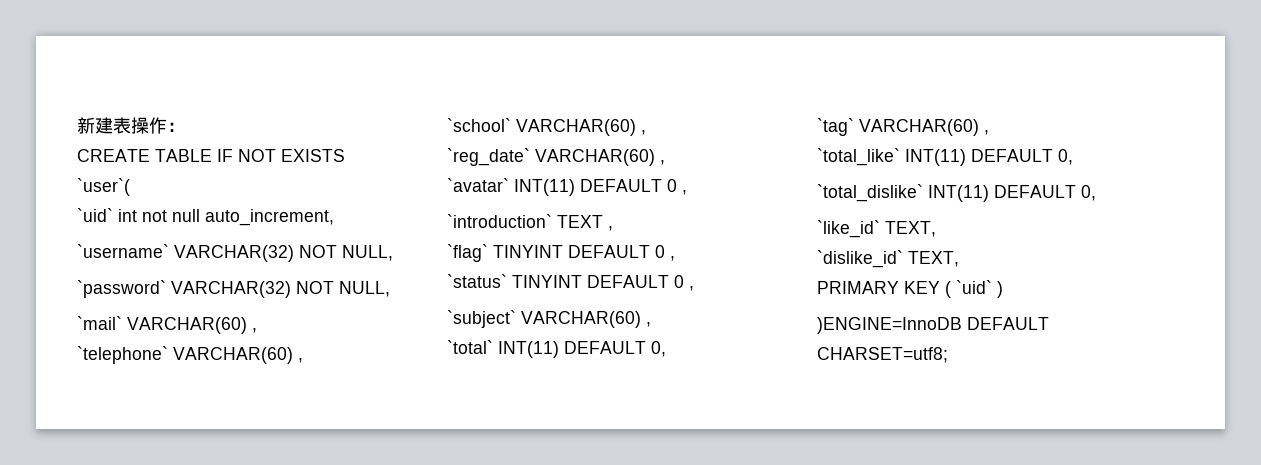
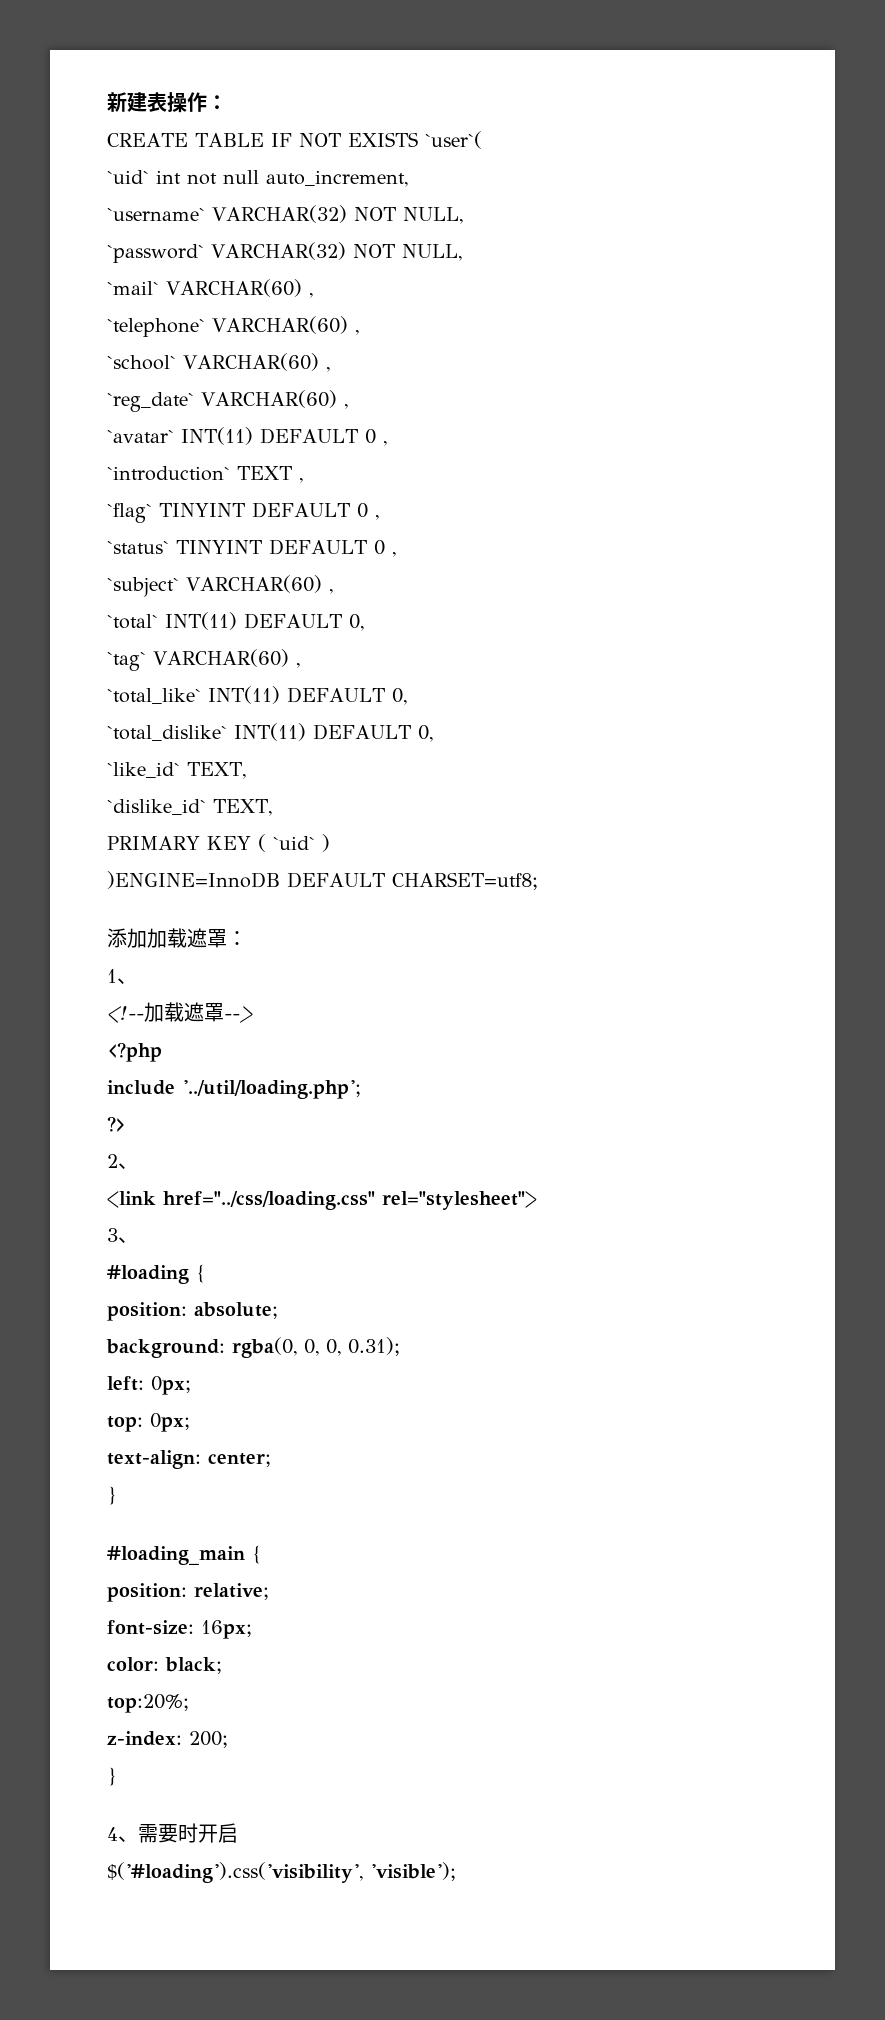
(948, 355) none -> [107,928,247,948] [107,969,137,984] [107,1002,253,1023] [107,1042,162,1062] [107,1080,361,1099] [107,1116,126,1132] [107,1154,138,1169] [107,1191,537,1210] [107,1228,138,1243] [107,1264,206,1284] [107,1302,278,1321] [106,1337,400,1358] [107,1376,191,1395] [107,1413,190,1432] [107,1450,271,1469] [107,1486,117,1505] [107,1545,262,1565] [107,1583,269,1602] [107,1620,252,1639] [107,1657,222,1674] [107,1694,189,1713] [107,1731,228,1748] [107,1767,117,1786] [107,1823,238,1843] [107,1862,456,1883] // 添加加载遮罩： // 1、 // <!--加载遮罩--> // <?php // include '../util/loading.php'; // ?> // 2、 // <link href="../css/loading.css" rel="stylesheet"> // 3、 // #loading { // position: absolute; // background: rgba(0, 0, 0, 0.31); // left: 0px; // top: 0px; // text-align: center; // } // #loading_main { // position: relative; // font-size: 16px; // color: black; // top:20%; // z-index: 200; // } // 4、需要时开启 // $('#loading').css('visibility', 'visible');

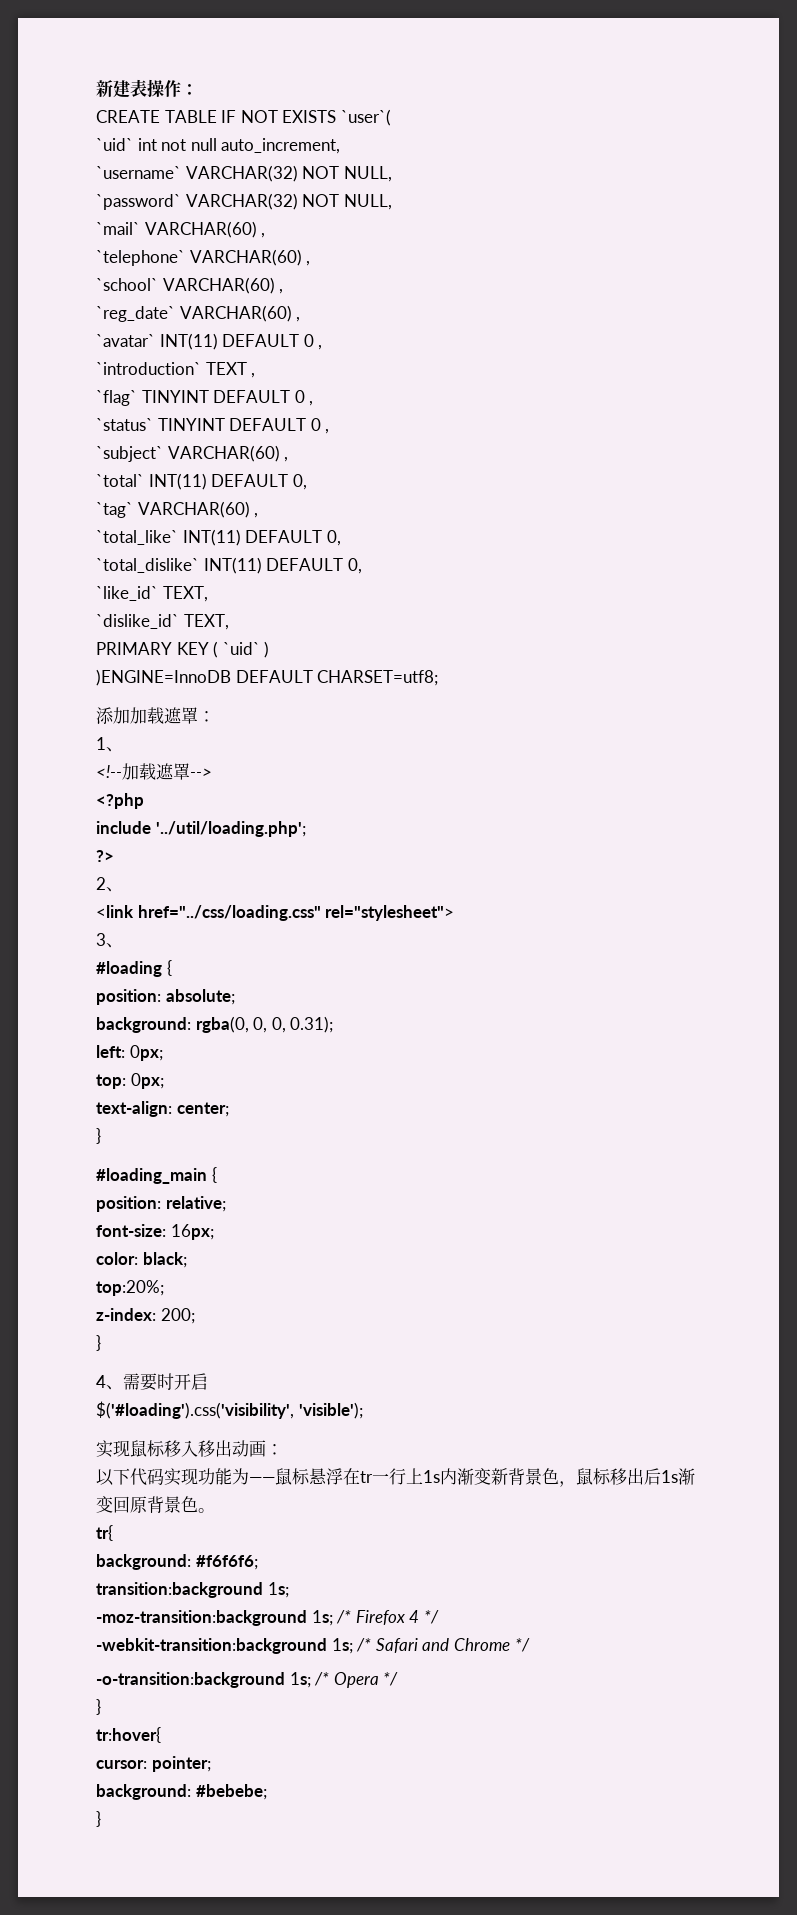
(456, 1871) none -> [96,1440,283,1458] [96,1468,695,1487] [96,1496,215,1514] [96,1525,113,1541] [96,1554,258,1570] [96,1582,289,1598] [96,1610,439,1626] [96,1638,530,1654] [96,1672,399,1688] [96,1699,101,1715] [96,1727,161,1743] [96,1756,211,1772] [96,1784,267,1800] [96,1811,101,1827] // 实现鼠标移入移出动画： // 以下代码实现功能为——鼠标悬浮在tr一行上1s内渐变新背景色，鼠标移出后1s渐变回原背景色。 // tr{ // background: #f6f6f6; // transition:background 1s; // -moz-transition:background 1s; /* Firefox 4 */ // -webkit-transition:background 1s; /* Safari and Chrome */ // -o-transition:background 1s; /* Opera */ // } // tr:hover{ // cursor: pointer; // background: #bebebe; // }

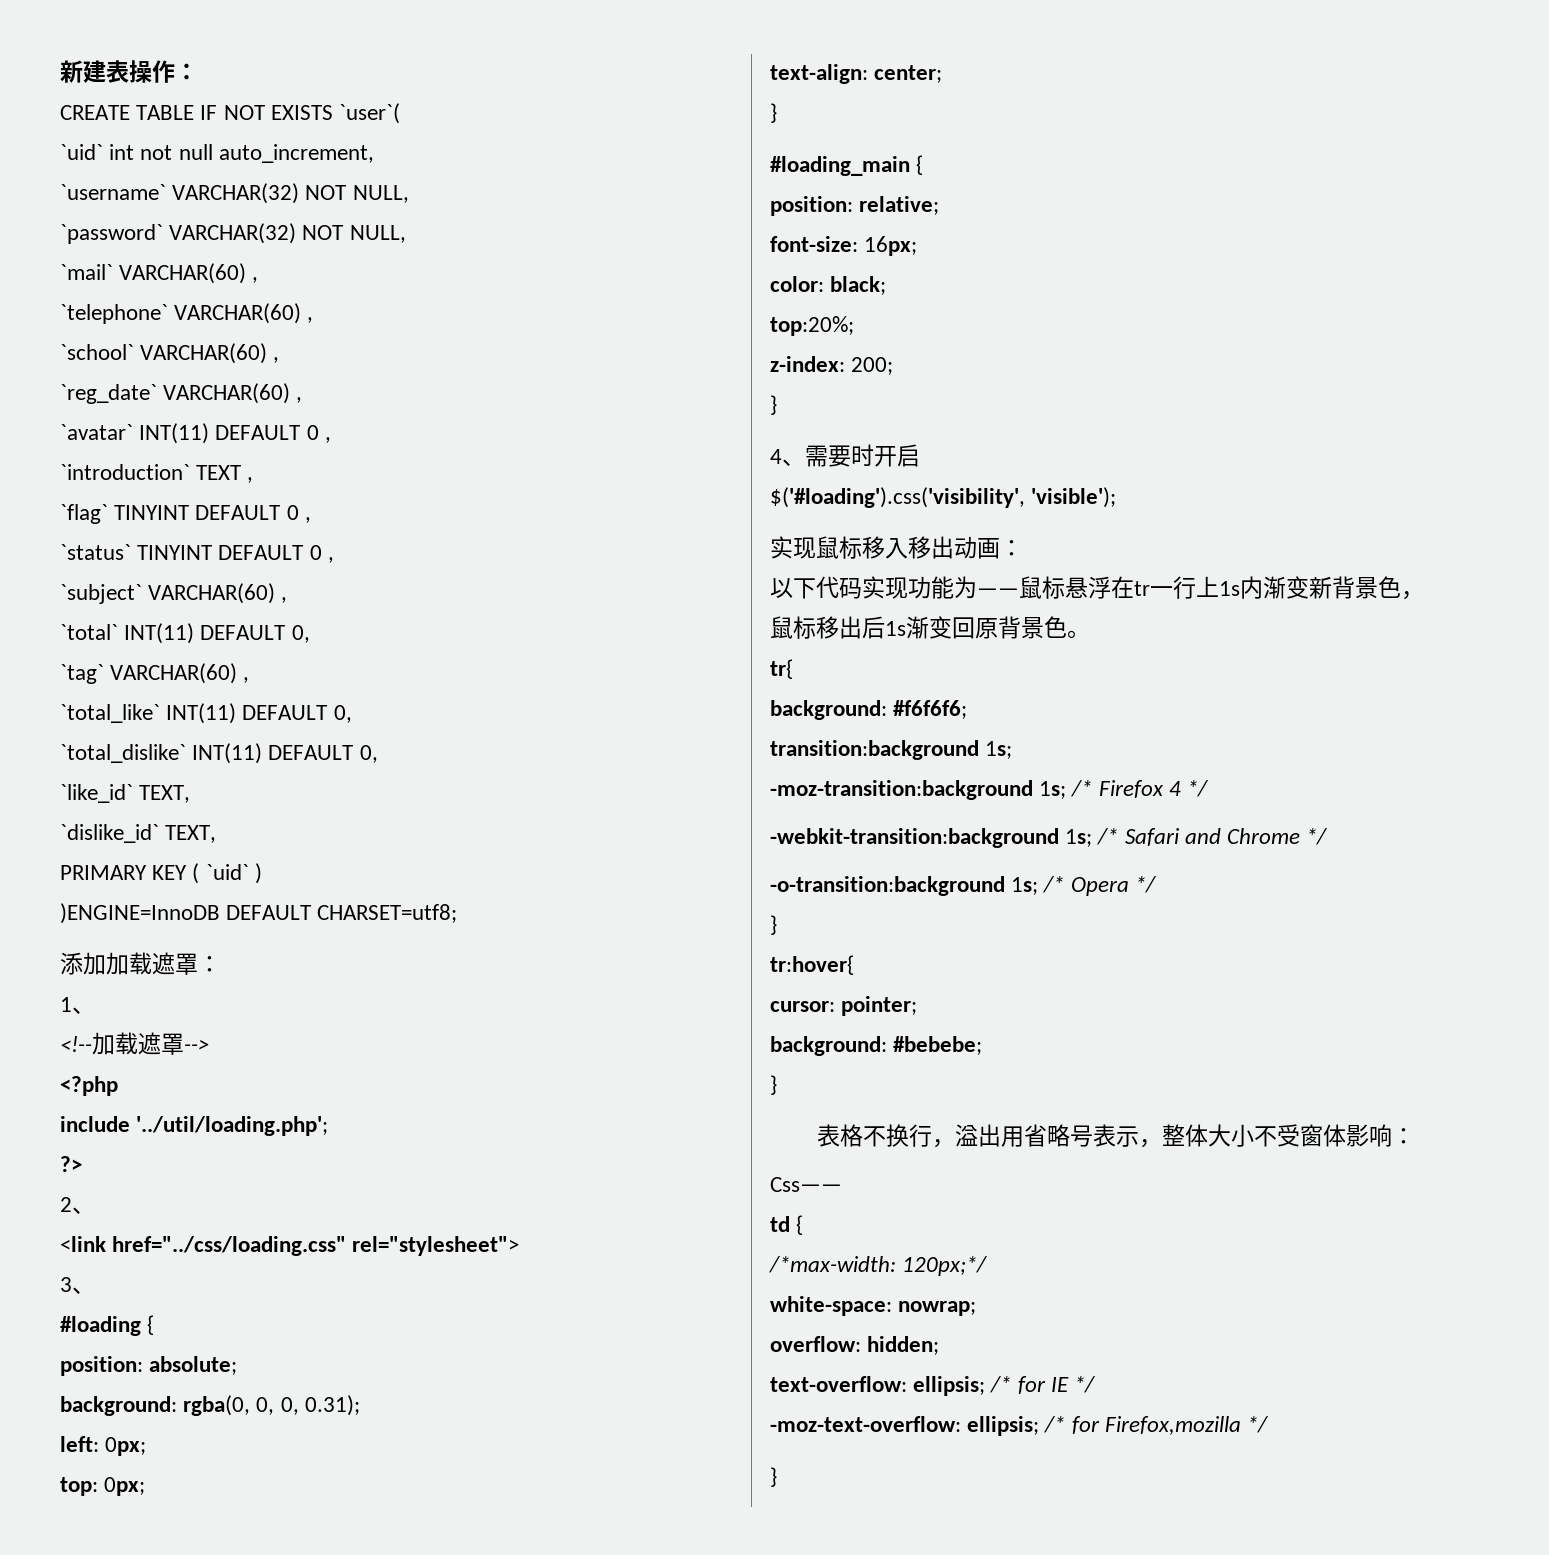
(101, 1819) none -> [816,1124,1415,1148] [770,1177,842,1192] [770,1215,804,1235] [769,1256,989,1276] [770,1296,977,1316] [770,1336,940,1355] [770,1376,1097,1396] [770,1416,1270,1436] [770,1467,777,1487] // 表格不换行，溢出用省略号表示，整体大小不受窗体影响： // Css—— // td { // /*max-width: 120px;*/ // white-space: nowrap; // overflow: hidden; // text-overflow: ellipsis; /* for IE */ // -moz-text-overflow: ellipsis; /* for Firefox,mozilla */ // }

